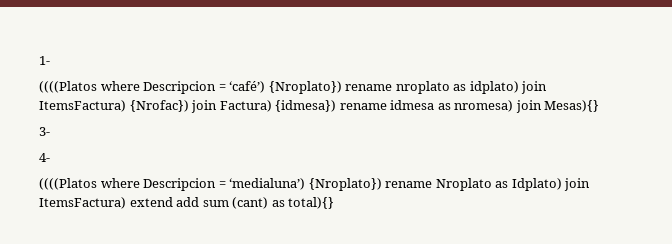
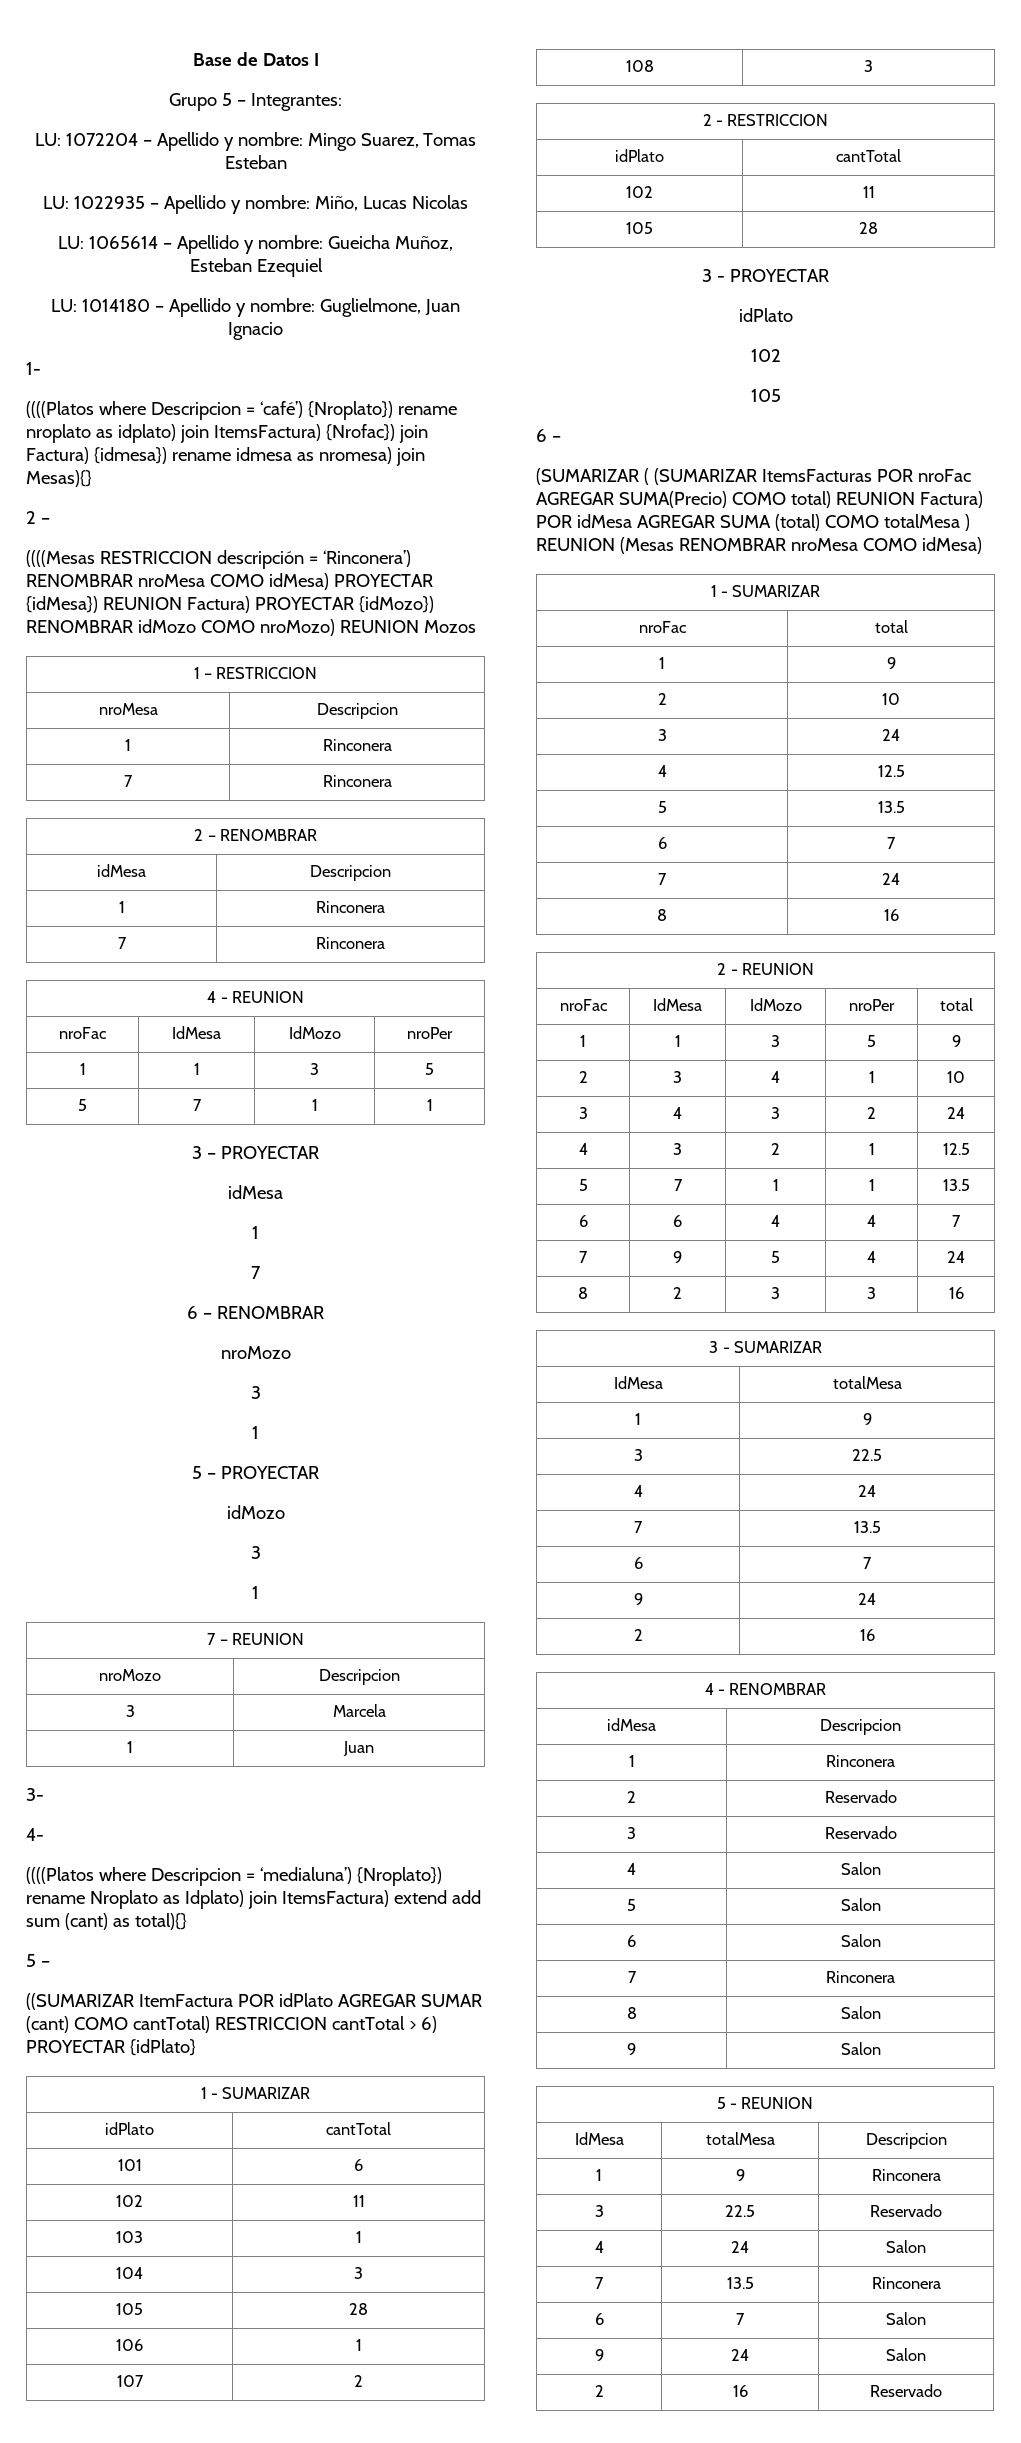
(39, 60) none -> [192,52,319,66] [169,93,342,111] [34,132,477,151] [224,155,287,169] [43,195,468,214] [58,235,453,254] [189,258,323,277] [51,298,460,317] [228,322,283,340] Base de Datos I // Grupo 5 – Integrantes: // LU: 1072204 – Apellido y nombre: Mingo Suarez, Tomas Esteban // LU: 1022935 – Apellido y nombre: Miño, Lucas Nicolas // LU: 1065614 – Apellido y nombre: Gueicha Muñoz, Esteban Ezequiel // LU: 1014180 – Apellido y nombre: Guglielmone, Juan Ignacio //
(600, 106) none -> [26,511,50,524] [26,550,411,569] [26,573,433,590] [26,596,434,613] [26,619,476,636] [193,667,318,679] [98,703,158,715] [316,703,398,719] [125,739,131,751] [322,739,392,751] [124,775,133,787] [322,775,392,787] [194,829,317,841] [97,864,146,877] [310,865,391,881] [118,901,125,913] [316,901,385,913] [117,937,127,949] [316,937,385,949] [207,991,304,1003] [59,1027,108,1039] [172,1026,221,1039] [288,1026,341,1039] [407,1027,453,1039] [79,1063,86,1075] [193,1063,200,1075] [310,1063,319,1075] [425,1063,434,1075] [78,1099,87,1111] [192,1099,202,1111] [311,1099,318,1111] [426,1099,433,1111] [191,1146,320,1159] [228,1185,283,1199] [252,1226,259,1239] [251,1266,261,1279] [187,1306,324,1319] [220,1346,291,1359] [250,1386,261,1399] [252,1426,259,1439] [191,1466,320,1479] [226,1505,285,1519] [250,1546,261,1559] [252,1586,259,1599] [207,1633,304,1645] [99,1669,161,1681] [318,1669,400,1685] [125,1705,135,1717] [332,1704,386,1717] [127,1741,133,1753] [343,1741,374,1756] // 2 – // ((((Mesas RESTRICCION descripción = ‘Rinconera’) RENOMBRAR nroMesa COMO idMesa) PROYECTAR {idMesa}) REUNION Factura) PROYECTAR {idMozo}) RENOMBRAR idMozo COMO nroMozo) REUNION Mozos // 1 – RESTRICCION // nroMesa | Descripcion // 1 | Rinconera // 7 | Rinconera // 2 – RENOMBRAR // idMesa | Descripcion // 1 | Rinconera // 7 | Rinconera // 4 - REUNION // nroFac | IdMesa | IdMozo | nroPer // 1 | 1 | 3 | 5 // 5 | 7 | 1 | 1 // 3 – PROYECTAR // idMesa // 1 // 7 // 6 – RENOMBRAR // nroMozo // 3 // 1 // 5 – PROYECTAR // idMozo // 3 // 1 // 7 – REUNION // nroMozo | Descripcion // 3 | Marcela // 1 | Juan
(335, 203) none -> [26,1954,50,1967] [26,1993,482,2010] [26,2016,437,2033] [26,2039,196,2056] [200,2087,311,2099] [105,2122,154,2135] [325,2122,392,2135] [117,2159,142,2171] [354,2159,363,2171] [116,2195,143,2207] [352,2195,365,2207] [116,2231,143,2243] [355,2231,362,2243] [116,2267,143,2279] [354,2267,363,2279] [116,2303,143,2315] [349,2303,368,2315] [116,2339,143,2351] [355,2339,362,2351] [116,2375,144,2387] [354,2375,363,2387] [625,60,654,72] [864,60,873,72] [702,114,829,126] [615,149,664,162] [835,149,902,162] [626,186,653,198] [862,186,875,198] [626,222,653,234] [859,222,878,234] [702,269,830,282] [738,308,793,322] [750,349,781,362] [750,389,781,402] [536,429,561,442] [536,468,971,485] [536,491,983,508] [536,514,970,531] [536,537,982,554] [710,585,821,597] [638,621,687,633] [874,620,908,633] [659,657,665,669] [886,657,896,669] [657,693,667,705] [882,693,900,705] [657,729,667,741] [882,729,900,741] [657,765,667,777] [877,765,905,777] [657,801,667,813] [877,801,905,813] [657,837,667,849] [887,837,896,849] [658,873,667,885] [882,873,900,885] [657,909,667,921] [883,909,899,921] [717,963,814,975] [559,999,608,1011] [653,998,702,1011] [749,998,802,1011] [849,999,895,1011] [939,998,973,1011] [580,1035,586,1047] [674,1035,681,1047] [771,1035,780,1047] [867,1035,876,1047] [951,1035,961,1047] [578,1071,588,1083] [673,1071,682,1083] [771,1071,780,1083] [868,1071,875,1083] [947,1071,965,1083] [578,1107,588,1119] [673,1107,682,1119] [771,1107,780,1119] [867,1107,876,1119] [947,1107,965,1119] [578,1143,588,1155] [673,1143,682,1155] [771,1143,780,1155] [868,1143,875,1155] [942,1143,970,1155] [578,1179,588,1191] [673,1179,683,1191] [772,1179,779,1191] [868,1179,875,1191] [942,1179,970,1191] [578,1215,588,1227] [673,1215,682,1227] [771,1215,780,1227] [867,1215,876,1227] [952,1215,961,1227] [579,1251,588,1263] [673,1251,682,1263] [771,1251,780,1263] [867,1251,876,1263] [947,1251,965,1263] [578,1287,588,1299] [673,1287,682,1299] [771,1287,780,1299] [867,1287,876,1299] [948,1287,964,1299] [709,1341,822,1353] [613,1376,663,1389] [832,1376,902,1389] [635,1413,641,1425] [862,1413,872,1425] [633,1449,643,1461] [852,1449,882,1461] [633,1485,643,1497] [858,1485,876,1497] [634,1521,643,1533] [853,1521,881,1533] [633,1557,643,1569] [863,1557,872,1569] [633,1593,643,1605] [858,1593,876,1605] [633,1629,643,1641] [859,1629,875,1641] [704,1683,827,1695] [607,1718,656,1731] [820,1719,901,1735] [628,1755,635,1767] [826,1755,895,1767] [627,1791,636,1803] [824,1790,897,1803] [627,1827,636,1839] [824,1826,897,1839] [627,1863,636,1875] [840,1862,881,1875] [627,1899,636,1911] [840,1898,881,1911] [627,1935,636,1947] [840,1934,881,1947] [627,1971,637,1983] [826,1971,895,1983] [626,2007,637,2019] [840,2006,881,2019] [627,2043,636,2055] [840,2042,881,2055] [716,2097,814,2109] [574,2132,624,2145] [705,2132,775,2145] [865,2133,947,2149] [596,2169,602,2181] [735,2169,745,2181] [871,2169,941,2181] [594,2205,604,2217] [725,2205,755,2217] [870,2204,942,2217] [594,2241,604,2253] [731,2241,749,2253] [886,2240,926,2253] [595,2277,604,2289] [726,2277,754,2289] [871,2277,941,2289] [594,2313,604,2325] [736,2313,745,2325] [886,2312,926,2325] [594,2349,604,2361] [731,2349,749,2361] [886,2348,926,2361] [594,2385,604,2397] [732,2385,748,2397] [870,2384,942,2397] // 5 – // ((SUMARIZAR ItemFactura POR idPlato AGREGAR SUMAR (cant) COMO cantTotal) RESTRICCION cantTotal > 6) PROYECTAR {idPlato} // 1 - SUMARIZAR // idPlato | cantTotal // 101 | 6 // 102 | 11 // 103 | 1 // 104 | 3 // 105 | 28 // 106 | 1 // 107 | 2 // 108 | 3 // 2 - RESTRICCION // idPlato | cantTotal // 102 | 11 // 105 | 28 // 3 - PROYECTAR // idPlato // 102 // 105 // 6 – // (SUMARIZAR ( (SUMARIZAR ItemsFacturas POR nroFac AGREGAR SUMA(Precio) COMO total) REUNION Factura) POR idMesa AGREGAR SUMA (total) COMO totalMesa ) REUNION (Mesas RENOMBRAR nroMesa COMO idMesa) // 1 - SUMARIZAR // nroFac | total // 1 | 9 // 2 | 10 // 3 | 24 // 4 | 12.5 // 5 | 13.5 // 6 | 7 // 7 | 24 // 8 | 16 // 2 - REUNION // nroFac | IdMesa | IdMozo | nroPer | total // 1 | 1 | 3 | 5 | 9 // 2 | 3 | 4 | 1 | 10 // 3 | 4 | 3 | 2 | 24 // 4 | 3 | 2 | 1 | 12.5 // 5 | 7 | 1 | 1 | 13.5 // 6 | 6 | 4 | 4 | 7 // 7 | 9 | 5 | 4 | 24 // 8 | 2 | 3 | 3 | 16 // 3 - SUMARIZAR // IdMesa | totalMesa // 1 | 9 // 3 | 22.5 // 4 | 24 // 7 | 13.5 // 6 | 7 // 9 | 24 // 2 | 16 // 4 - RENOMBRAR // idMesa | Descripcion // 1 | Rinconera // 2 | Reservado // 3 | Reservado // 4 | Salon // 5 | Salon // 6 | Salon // 7 | Rinconera // 8 | Salon // 9 | Salon // 5 - REUNION // IdMesa | totalMesa | Descripcion // 1 | 9 | Rinconera // 3 | 22.5 | Reservado // 4 | 24 | Salon // 7 | 13.5 | Rinconera // 6 | 7 | Salon // 9 | 24 | Salon // 2 | 16 | Reservado

